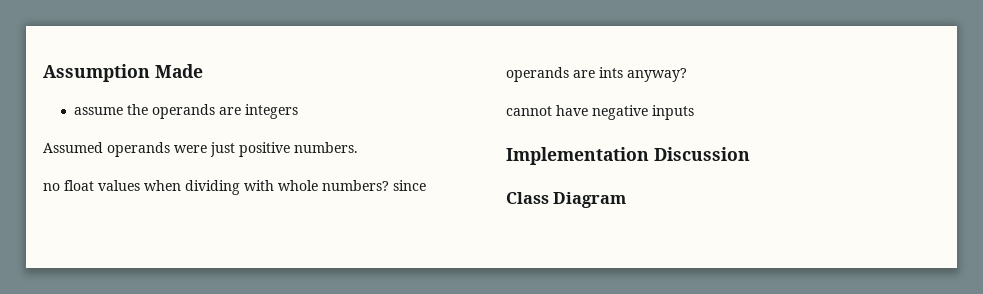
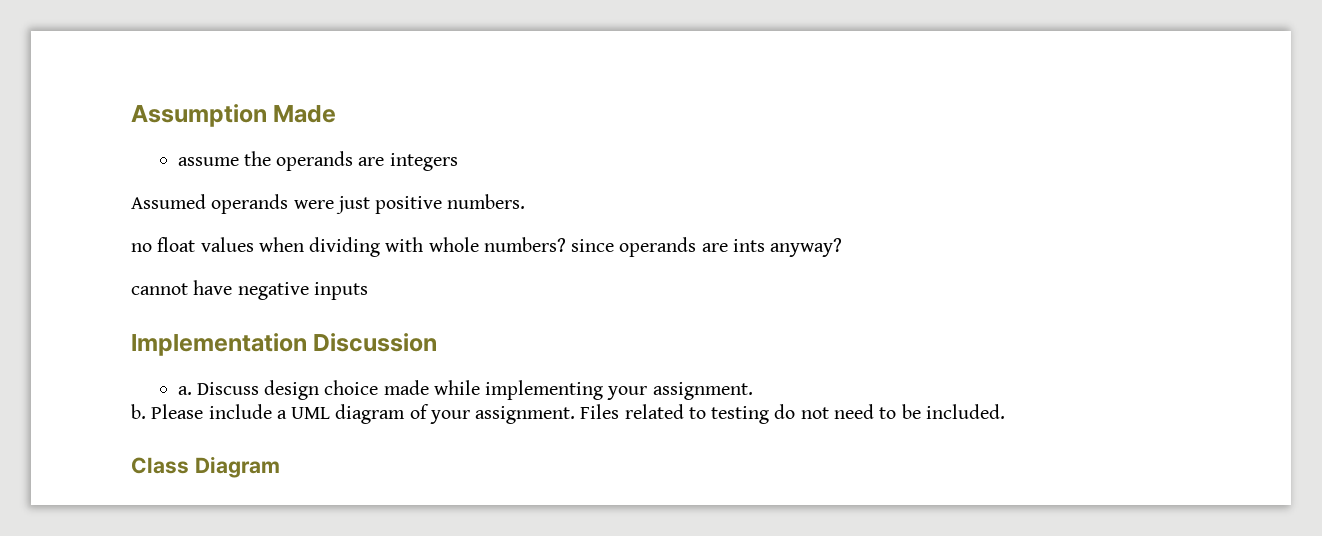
(750, 154) none -> [177,380,753,400] [131,404,1005,424] // a. Discuss design choice made while implementing your assignment. // b. Please include a UML diagram of your assignment. Files related to testing do not need to be included.

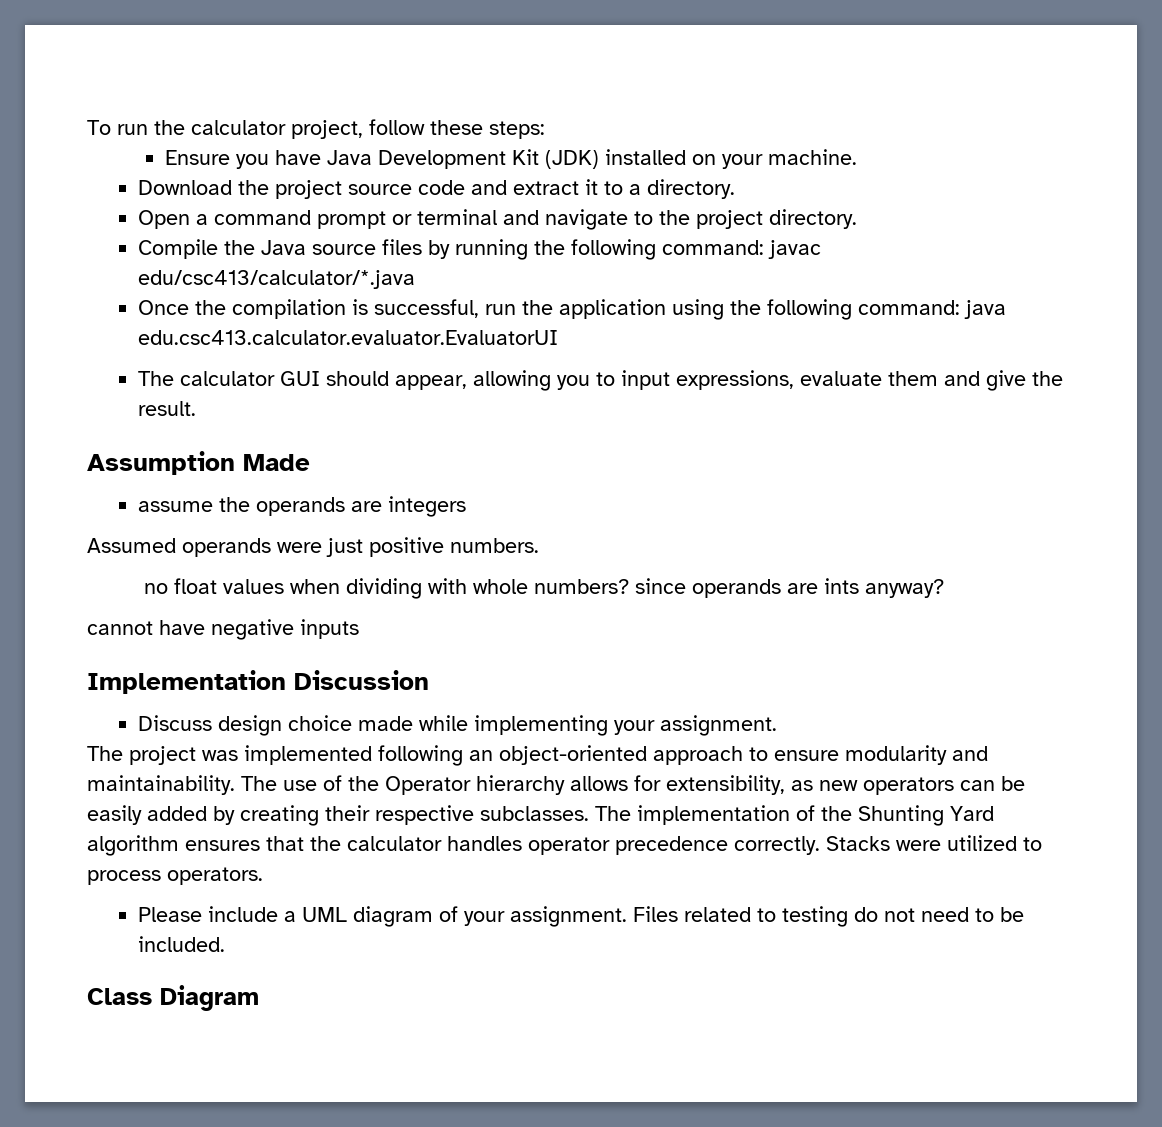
(131, 115) none -> [87,119,545,139] [165,149,858,169] [138,179,736,199] [138,209,858,230] [138,239,822,260] [138,270,416,289] [138,299,1007,320] [138,330,559,345] [138,370,1064,391] [138,401,197,416] To run the calculator project, follow these steps: // Ensure you have Java Development Kit (JDK) installed on your machine. // Download the project source code and extract it to a directory. // Open a command prompt or terminal and navigate to the project directory. // Compile the Java source files by running the following command: javac edu/csc413/calculator/*.java // Once the compilation is successful, run the application using the following command: java edu.csc413.calculator.evaluator.EvaluatorUI // The calculator GUI should appear, allowing you to input expressions, evaluate them and give the result. //
[177,386,192,395] a. -> (429, 680) none
[131,404,146,419] b. -> [87,745,988,766] [87,775,1025,795] [87,805,994,826] [87,835,1042,856] [87,867,263,885] The project was implemented following an object-oriented approach to ensure modularity and maintainability. The use of the Operator hierarchy allows for extensibility, as new operators can be easily added by creating their respective subclasses. The implementation of the Shunting Yard algorithm ensures that the calculator handles operator precedence correctly. Stacks were utilized to process operators. //

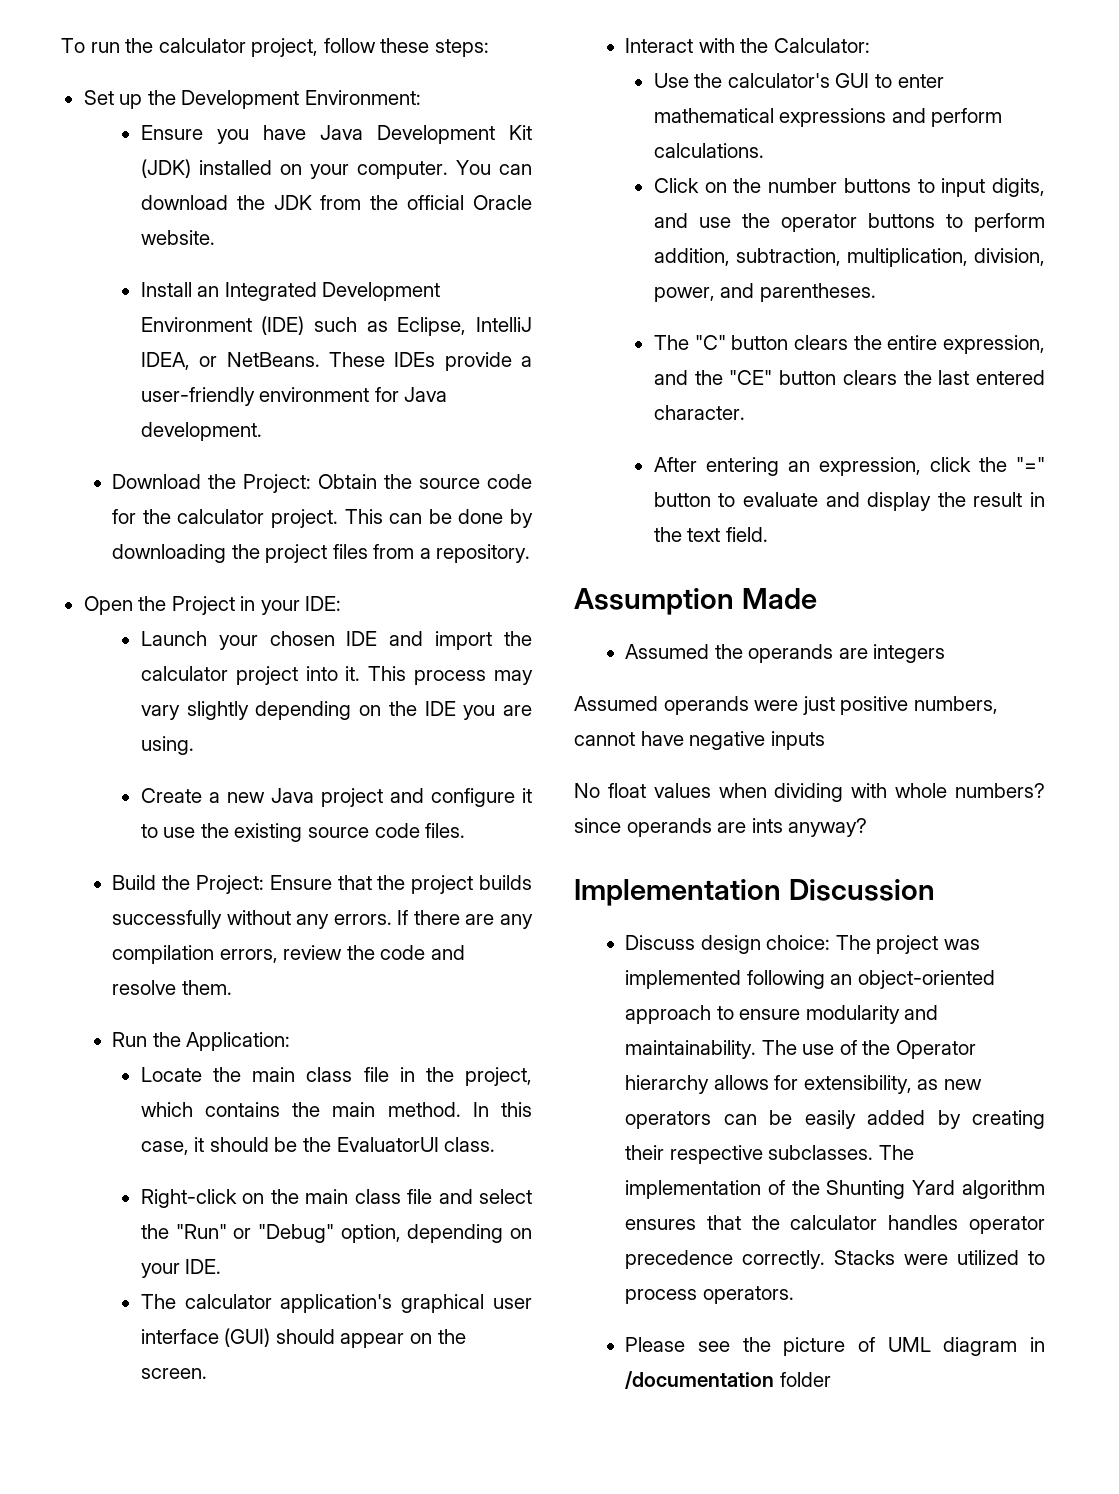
(545, 130) none -> [83,90,421,109] // Set up the Development Environment:
[768,149,858,165] [138,179,736,199] [138,209,858,230] [138,239,822,260] [138,270,416,289] [138,299,1007,320] [138,330,559,345] [138,370,1064,391] [138,401,197,416] machine. // Download the project source code and extract it to a directory. // Open a command prompt or terminal and navigate to the project directory. // Compile the Java source files by running the following command: javac edu/csc413/calculator/*.java // Once the compilation is successful, run the application using the following command: java edu.csc413.calculator.evaluator.EvaluatorUI // The calculator GUI should appear, allowing you to input expressions, evaluate them and give the result. -> [356,160,532,179] [140,195,532,210] [140,230,215,245] [140,282,441,301] [140,316,532,336] [140,352,532,371] [140,387,448,406] [140,422,262,441] [112,474,532,493] [112,509,533,528] [112,544,531,563] [83,596,342,615] [140,631,532,650] [140,666,533,685] [140,701,532,720] [140,736,194,755] [140,788,532,807] [140,823,466,842] [112,875,532,894] [112,910,533,929] [112,945,465,964] [112,980,232,995] [112,1032,291,1051] [140,1067,533,1086] [140,1102,532,1117] [140,1137,496,1155] [140,1189,532,1208] [140,1224,532,1243] [140,1259,222,1278] [140,1294,533,1313] [140,1328,466,1348] [140,1368,207,1379] [625,38,870,53] [653,73,944,88] [653,108,1003,127] [653,143,764,158] [653,178,1045,197] [653,213,1045,232] [653,248,1045,267] [653,283,876,302] [653,335,1045,354] [653,370,1045,385] [653,405,745,420] [653,457,1045,476] [653,492,1045,511] [653,527,768,542] computer. You can download the JDK from the official Oracle website. // Install an Integrated Development Environment (IDE) such as Eclipse, IntelliJ IDEA, or NetBeans. These IDEs provide a user-friendly environment for Java development. // Download the Project: Obtain the source code for the calculator project. This can be done by downloading the project files from a repository. // Open the Project in your IDE: // Launch your chosen IDE and import the calculator project into it. This process may vary slightly depending on the IDE you are using. // Create a new Java project and configure it to use the existing source code files. // Build the Project: Ensure that the project builds successfully without any errors. If there are any compilation errors, review the code and resolve them. // Run the Application: // Locate the main class file in the project, which contains the main method. In this case, it should be the EvaluatorUI class. // Right-click on the main class file and select the "Run" or "Debug" option, depending on your IDE. // The calculator application's graphical user interface (GUI) should appear on the screen. // Interact with the Calculator: // Use the calculator's GUI to enter mathematical expressions and perform calculations. // Click on the number buttons to input digits, and use the operator buttons to perform addition, subtraction, multiplication, division, power, and parentheses. // The "C" button clears the entire expression, and the "CE" button clears the last entered character. // After entering an expression, click the "=" button to evaluate and display the result in the text field.
[138,501,214,512] assume -> [625,644,710,659] Assumed
[450,538,539,553] [143,583,168,594] numbers. // no -> [913,696,998,714] [574,731,825,750] [574,783,600,798] numbers, cannot have negative inputs // No
[87,619,359,640] // cannot have negative inputs -> (868, 827) none
[288,715,778,736] choice made while implementing your assignment. // -> [766,935,831,950] choice:
[208,906,1025,927] [138,936,226,952] [87,985,259,1011] include a UML diagram of your assignment. Files related to testing do not need to be included. // Class Diagram -> [697,1337,1045,1356] [625,1371,831,1389] see the picture of UML diagram in /documentation folder

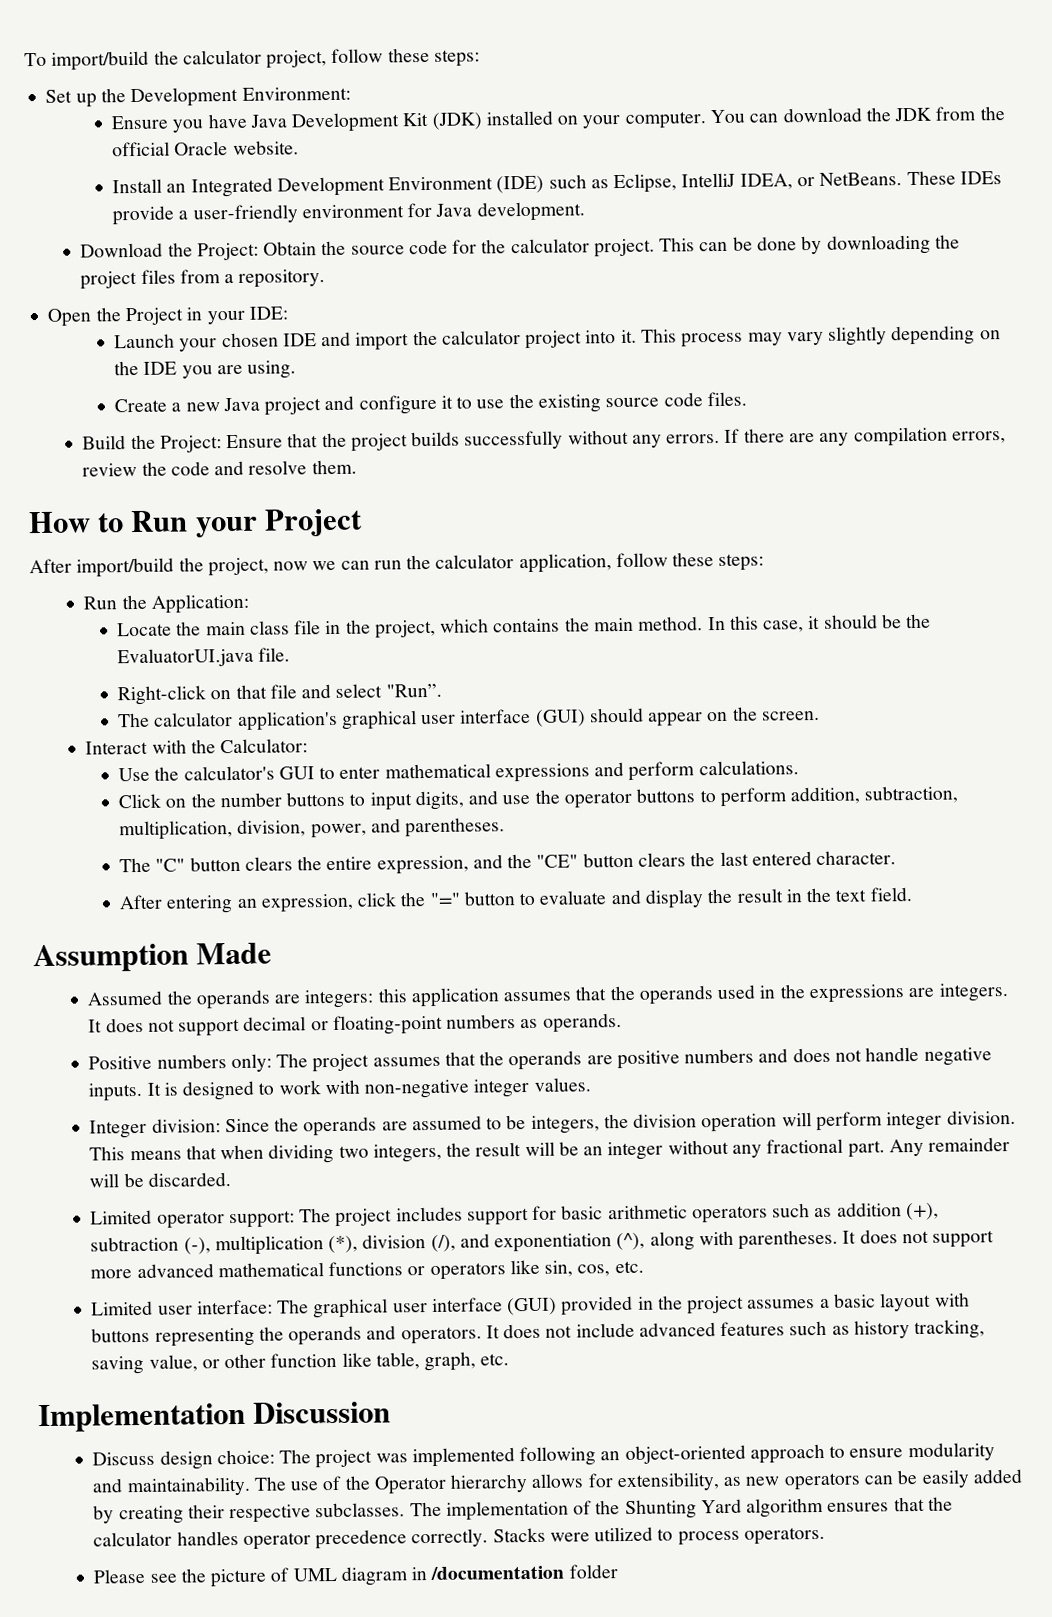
[90,42,120,53] run -> [51,50,150,71] import/build
(232, 987) none -> [28,508,363,538] [29,552,765,578] // How to Run your Project // After import/build the project, now we can run the calculator application, follow these steps:
[336,1137,496,1152] EvaluatorUI class. -> [117,647,291,668] EvaluatorUI.java file.
[270,1189,532,1204] [140,1224,532,1243] [140,1259,222,1278] the main class file and select the "Run" or "Debug" option, depending on your IDE. -> [235,683,442,699] that file and select "Run”.
[873,644,946,663] [574,696,998,715] [574,731,825,750] [574,783,1045,802] [574,818,868,837] integers // Assumed operands were just positive numbers, cannot have negative inputs // No float values when dividing with whole numbers? since operands are ints anyway? -> [304,983,1009,1009] [88,1013,622,1037] [88,1046,992,1073] [88,1077,591,1102] [89,1109,1016,1139] [89,1137,1011,1164] [89,1172,231,1188] [90,1202,939,1229] [90,1229,995,1256] [90,1259,644,1281] [91,1292,970,1319] [91,1319,986,1347] [91,1351,510,1375] integers: this application assumes that the operands used in the expressions are integers. It does not support decimal or floating-point numbers as operands. // Positive numbers only: The project assumes that the operands are positive numbers and does not handle negative inputs. It is designed to work with non-negative integer values. // Integer division: Since the operands are assumed to be integers, the division operation will perform integer division. This means that when dividing two integers, the result will be an integer without any fractional part. Any remainder will be discarded. // Limited operator support: The project includes support for basic arithmetic operators such as addition (+), subtraction (-), multiplication (*), division (/), and exponentiation (^), along with parentheses. It does not support more advanced mathematical functions or operators like sin, cos, etc. // Limited user interface: The graphical user interface (GUI) provided in the project assumes a basic layout with buttons representing the operands and operators. It does not include advanced features such as history tracking, saving value, or other function like table, graph, etc.

